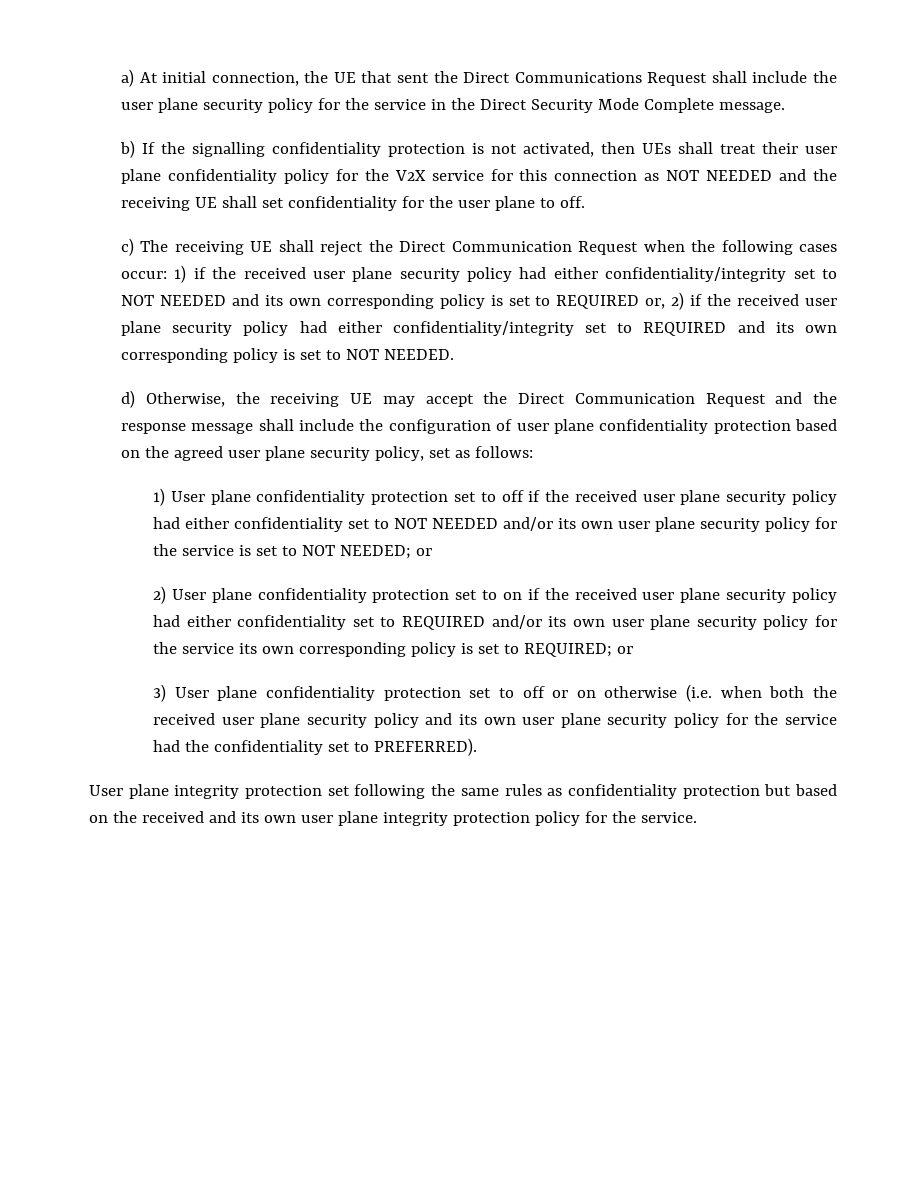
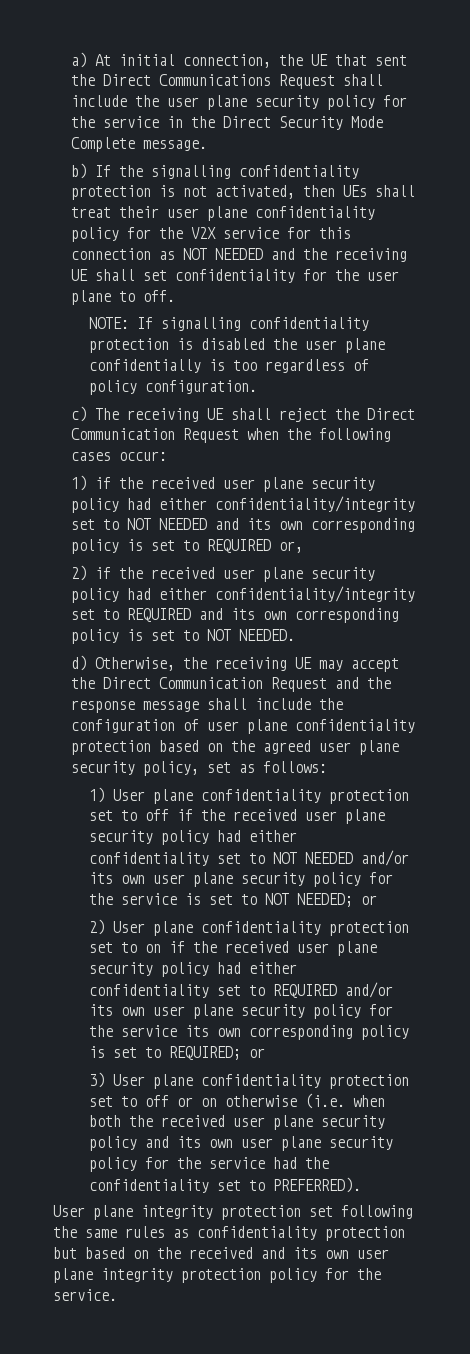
(585, 202) none -> [89,317,370,331] [89,338,386,353] [89,359,370,373] [89,380,258,395] // NOTE: If signalling confidentiality protection is disabled the user plane confidentially is too regardless of policy configuration.
(168, 275) none -> (168, 456) //
(666, 303) none -> (304, 547) //

